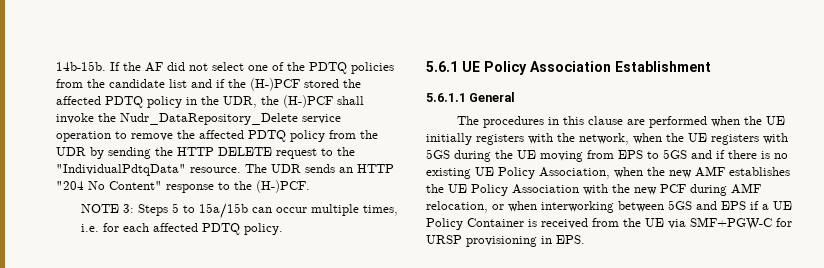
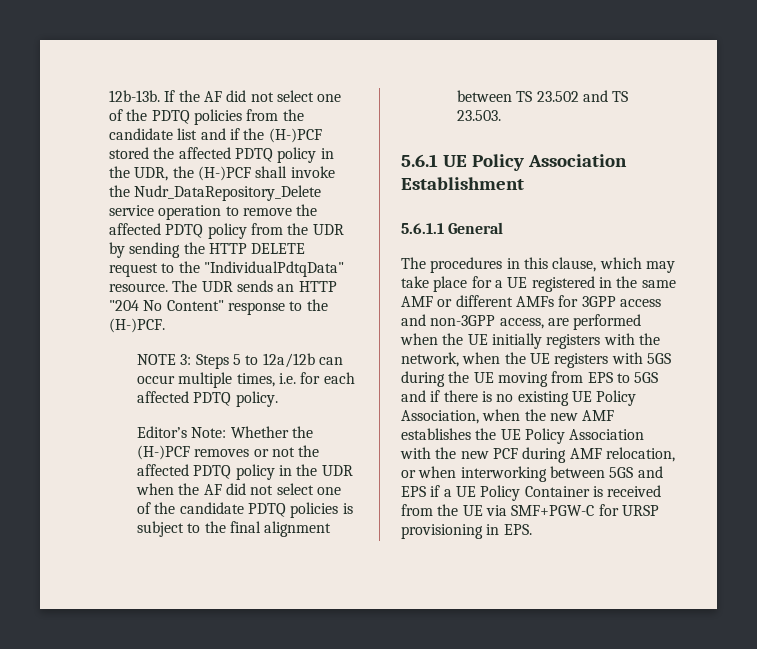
[56,61,107,71] 14b-15b. -> [108,90,160,102] 12b-13b.
[198,203,248,219] 15a/15b -> [262,353,315,368] 12a/12b
(283, 229) none -> [136,426,313,438] [136,445,320,460] [136,464,353,480] [135,483,341,495] [136,502,353,518] [136,521,332,537] [456,90,629,102] [456,110,501,121] // Editor’s Note: Whether the (H-)PCF removes or not the affected PDTQ policy in the UDR when the AF did not select one of the candidate PDTQ policies is subject to the final alignment between TS 23.502 and TS 23.503.
[587,116,623,125] clause -> [552,257,675,273] [401,276,676,292] [401,295,661,307] [401,314,544,329] clause, which may take place for a UE registered in the same AMF or different AMFs for 3GPP access and non-3GPP access,

